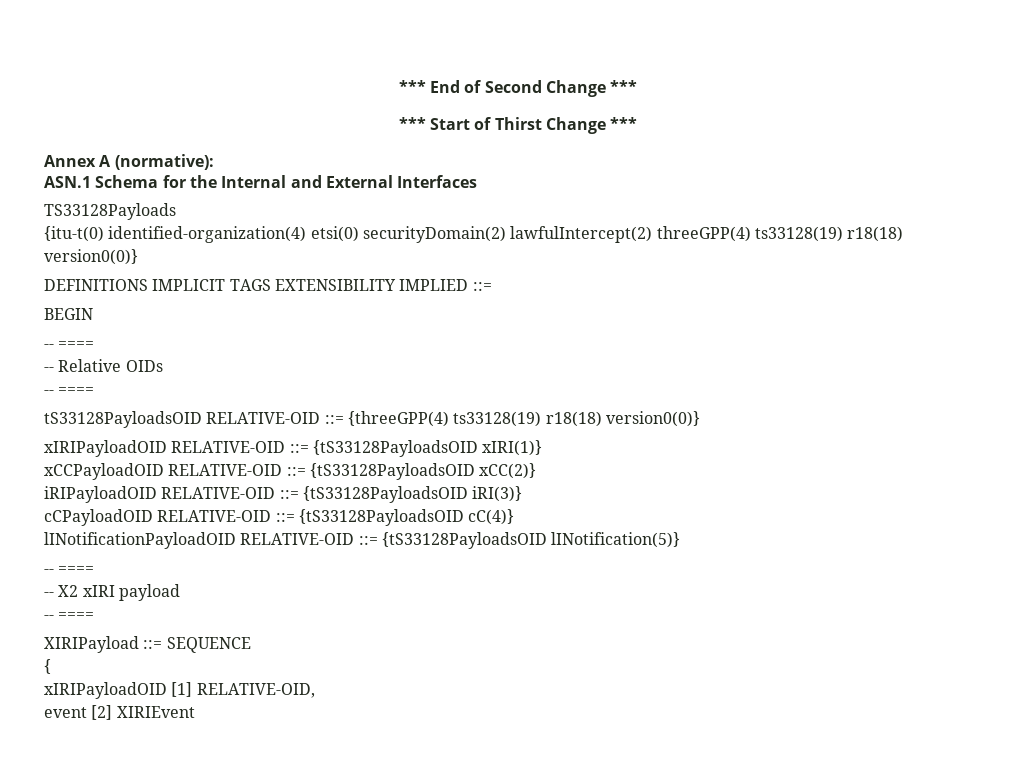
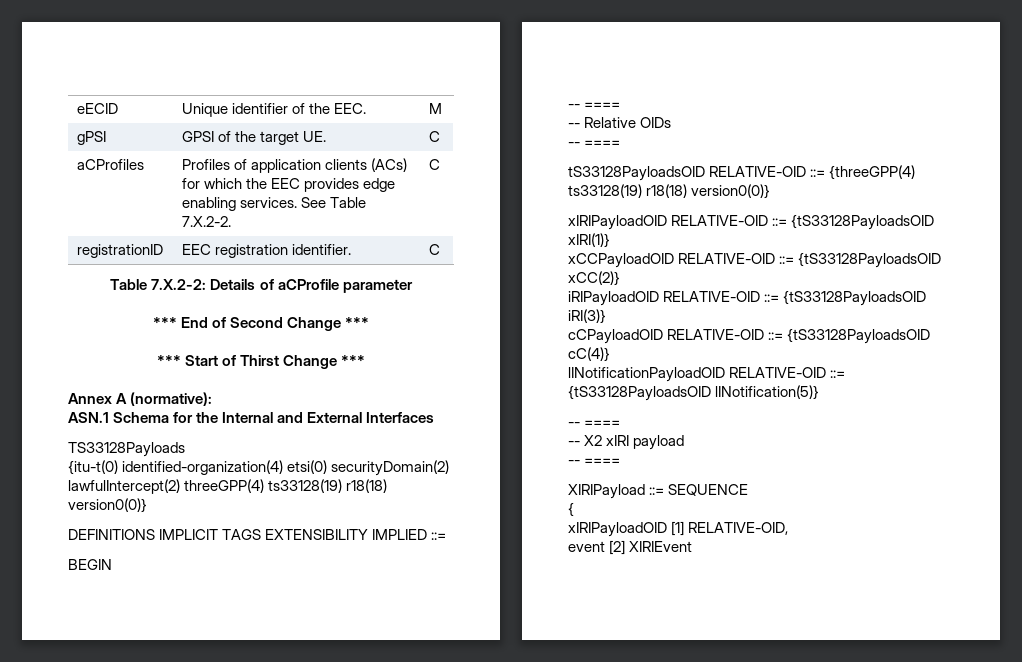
(398, 86) none -> [77,103,119,114] [182,103,367,117] [429,103,443,114] [77,131,107,145] [182,131,327,145] [429,131,441,142] [77,159,145,170] [182,158,408,173] [182,178,396,192] [182,197,367,211] [182,216,232,227] [429,159,441,170] [77,244,164,258] [182,244,352,258] [429,244,441,255] [110,279,413,293] eECID | Unique identifier of the EEC. | M // gPSI | GPSI of the target UE. | C // aCProfiles | Profiles of application clients (ACs) for which the EEC provides edge enabling services. See Table 7.X.2-2. | C // registrationID | EEC registration identifier. | C // Table 7.X.2-2: Details of aCProfile parameter //

